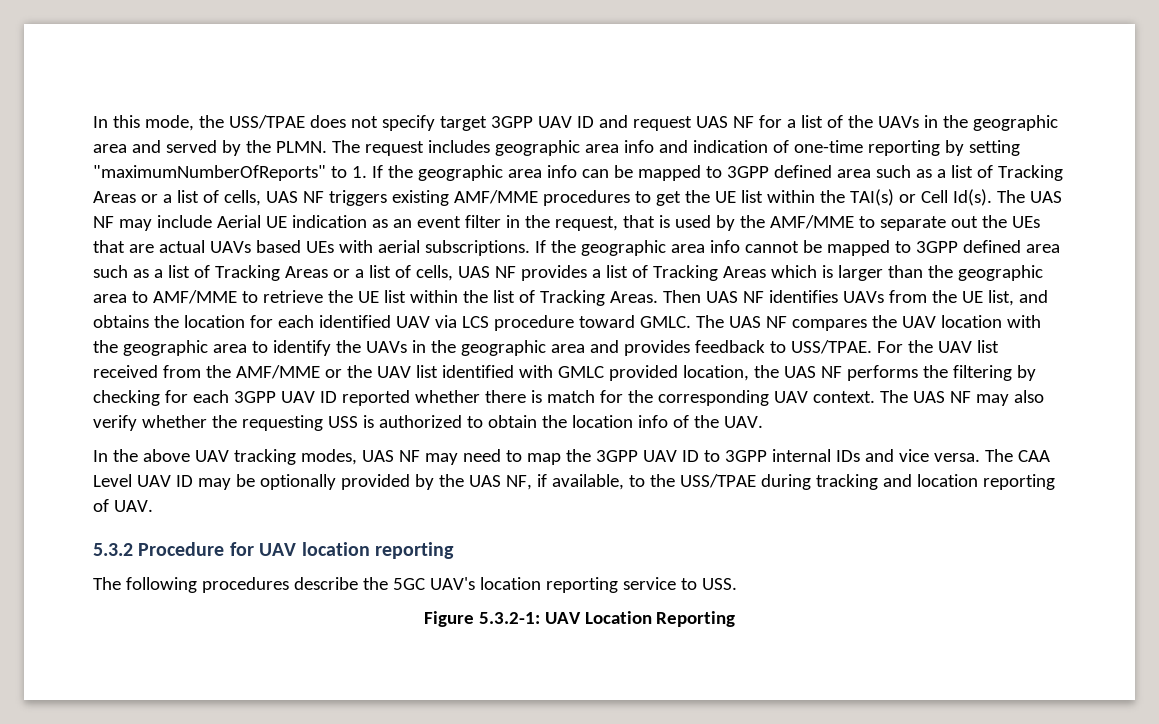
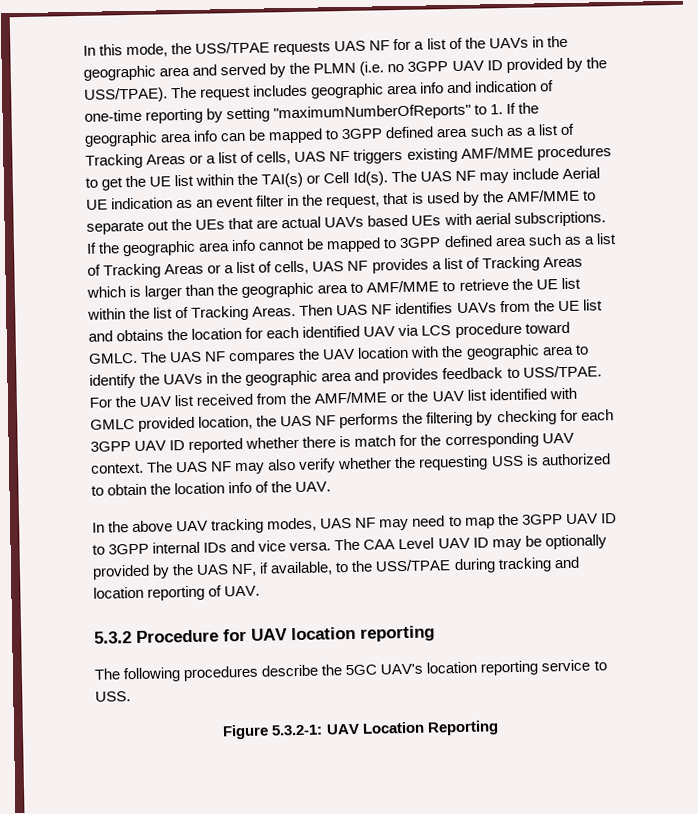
[309,115,692,131] does not specify target 3GPP UAV ID and request -> [273,41,332,56] requests
[275,141,327,153] PLMN. -> [313,57,607,76] [84,87,168,103] PLMN (i.e. no 3GPP UAV ID provided by the USS/TPAE).
[987,290,1014,306] list, -> [582,299,603,311] list

